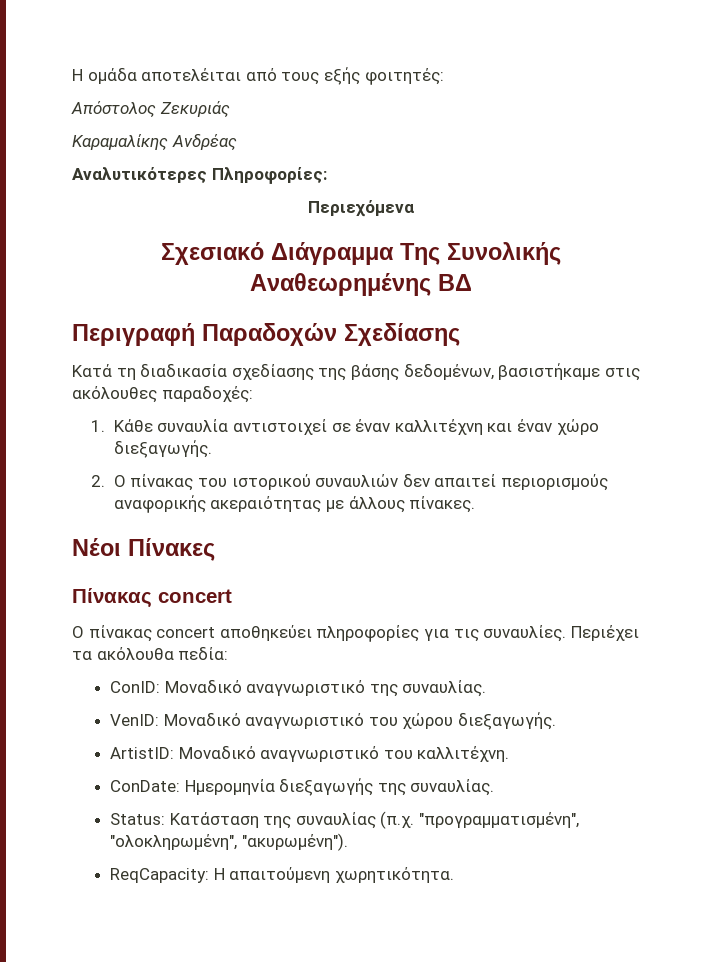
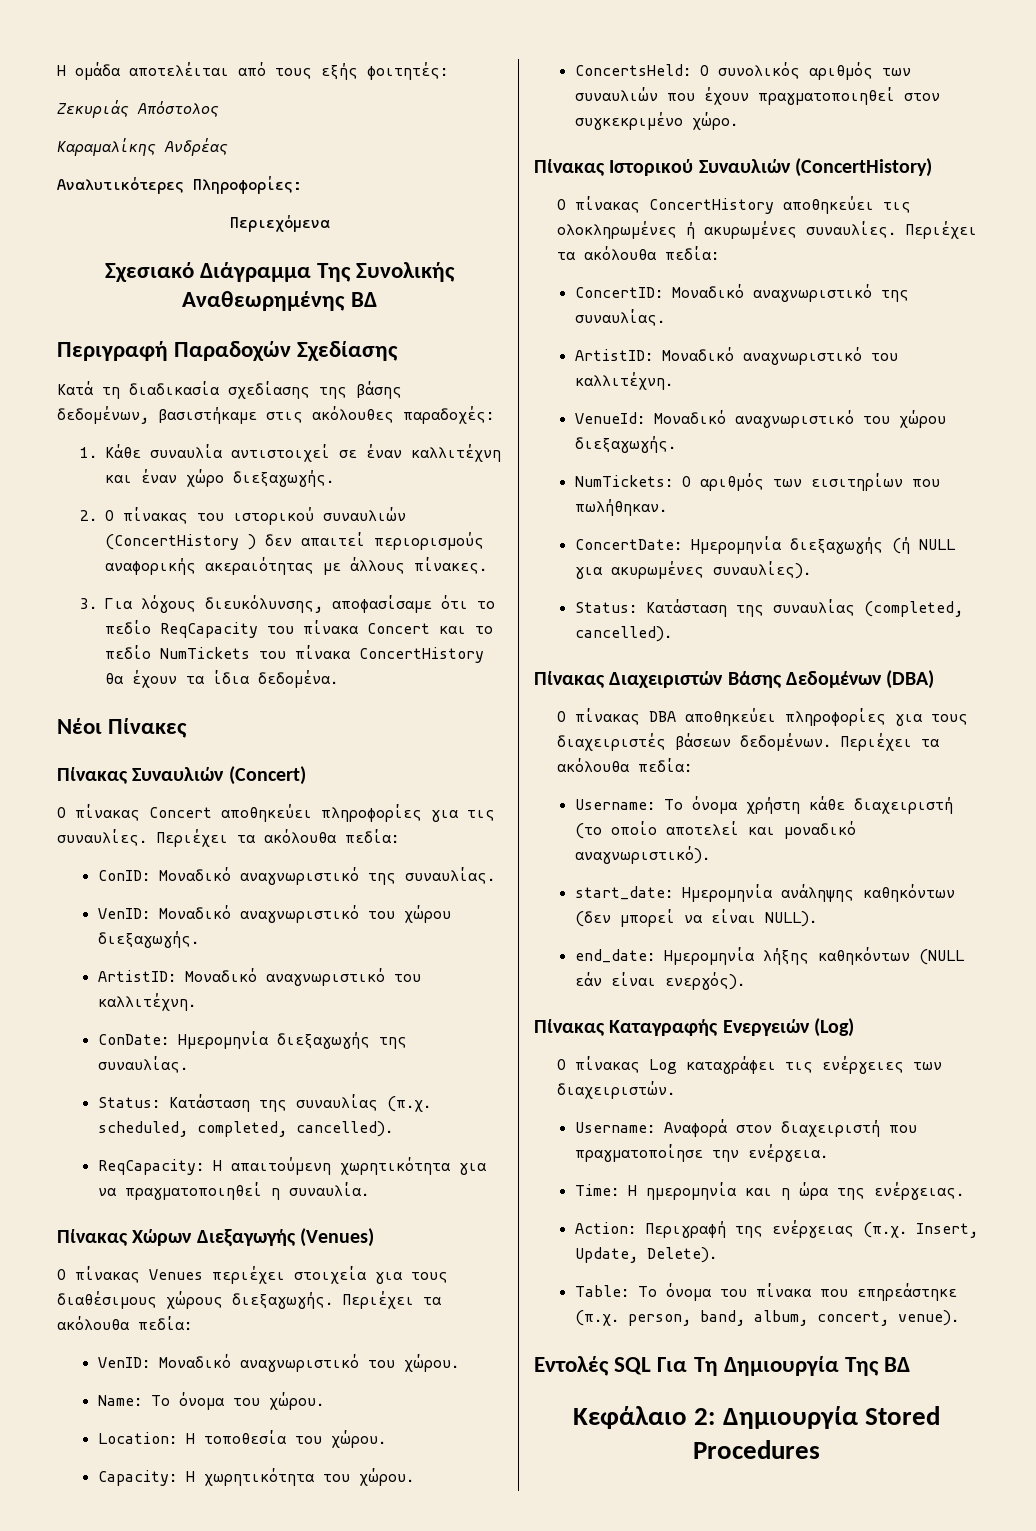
(444, 76) none -> [57,100,129,118] Ζεκυριάς
[159,101,230,118] Ζεκυριάς -> (219, 109) none
(399, 480) none -> [105,534,257,550] (ConcertHistory )
(476, 504) none -> [80,595,496,613] [105,620,494,638] [105,645,485,663] [105,670,339,689] // 3. Για λόγους διευκόλυνσης, αποφασίσαμε ότι το πεδίο ReqCapacity του πίνακα Concert και το πεδίο NumTickets του πίνακα ConcertHistory θα έχουν τα ίδια δεδομένα.
[158,589,232,603] [72,625,216,642] concert // Ο πίνακας concert -> [132,766,306,785] [57,804,212,821] Συναυλιών (Concert) // Ο πίνακας Concert
[418,812,579,828] [110,833,348,851] "προγραμματισμένη", "ολοκληρωμένη", "ακυρωμένη"). -> [97,1121,393,1137] scheduled, completed, cancelled).
[334,867,454,883] χωρητικότητα. -> [339,1157,487,1176] [97,1182,369,1200] [57,1228,374,1247] [57,1266,448,1285] [57,1291,442,1310] [57,1316,192,1330] [97,1354,459,1373] [97,1392,324,1411] [97,1430,386,1449] [97,1468,414,1487] [574,62,911,80] [574,87,940,106] [574,112,738,131] [534,158,932,177] [557,196,912,214] [557,221,978,240] [557,246,720,260] [574,284,909,302] [574,309,665,326] [574,347,898,365] [574,372,673,391] [574,410,946,429] [574,436,676,453] [574,473,940,491] [574,499,667,516] [574,536,956,554] [574,561,811,579] [574,599,963,617] [574,626,672,642] [534,670,935,689] [557,708,969,726] [557,733,941,752] [557,758,693,772] [574,796,953,815] [574,821,856,839] [574,846,710,864] [574,884,955,902] [574,909,817,927] [574,947,965,965] [574,972,745,990] [534,1018,854,1037] [557,1056,943,1074] [557,1081,676,1100] [574,1119,917,1138] [574,1144,828,1162] [574,1182,964,1200] [574,1220,978,1239] [574,1247,717,1263] [574,1283,957,1301] [574,1310,959,1327] [534,1356,911,1376] [573,1406,940,1429] [693,1440,820,1459] χωρητικότητα για να πραγματοποιηθεί η συναυλία. // Πίνακας Χώρων Διεξαγωγής (Venues) // Ο πίνακας Venues περιέχει στοιχεία για τους διαθέσιμους χώρους διεξαγωγής. Περιέχει τα ακόλουθα πεδία: // VenID: Μοναδικό αναγνωριστικό του χώρου. // Name: Το όνομα του χώρου. // Location: Η τοποθεσία του χώρου. // Capacity: Η χωρητικότητα του χώρου. // ConcertsHeld: Ο συνολικός αριθμός των συναυλιών που έχουν πραγματοποιηθεί στον συγκεκριμένο χώρο. // Πίνακας Ιστορικού Συναυλιών (ConcertHistory) // Ο πίνακας ConcertHistory αποθηκεύει τις ολοκληρωμένες ή ακυρωμένες συναυλίες. Περιέχει τα ακόλουθα πεδία: // ConcertID: Μοναδικό αναγνωριστικό της συναυλίας. // ArtistID: Μοναδικό αναγνωριστικό του καλλιτέχνη. // VenueId: Μοναδικό αναγνωριστικό του χώρου διεξαγωγής. // NumTickets: Ο αριθμός των εισιτηρίων που πωλήθηκαν. // ConcertDate: Ημερομηνία διεξαγωγής (ή NULL για ακυρωμένες συναυλίες). // Status: Κατάσταση της συναυλίας (completed, cancelled). // Πίνακας Διαχειριστών Βάσης Δεδομένων (DBA) // Ο πίνακας DBA αποθηκεύει πληροφορίες για τους διαχειριστές βάσεων δεδομένων. Περιέχει τα ακόλουθα πεδία: // Username: Το όνομα χρήστη κάθε διαχειριστή (το οποίο αποτελεί και μοναδικό αναγνωριστικό). // start_date: Ημερομηνία ανάληψης καθηκόντων (δεν μπορεί να είναι NULL). // end_date: Ημερομηνία λήξης καθηκόντων (NULL εάν είναι ενεργός). // Πίνακας Καταγραφής Ενεργειών (Log) // Ο πίνακας Log καταγράφει τις ενέργειες των διαχειριστών. // Username: Αναφορά στον διαχειριστή που πραγματοποίησε την ενέργεια. // Time: Η ημερομηνία και η ώρα της ενέργειας. // Αction: Περιγραφή της ενέργειας (π.χ. Insert, Update, Delete). // Table: Το όνομα του πίνακα που επηρεάστηκε (π.χ. person, band, album, concert, venue). // Εντολές SQL Για Τη Δημιουργία Της ΒΔ // Κεφάλαιο 2: Δημιουργία Stored Procedures

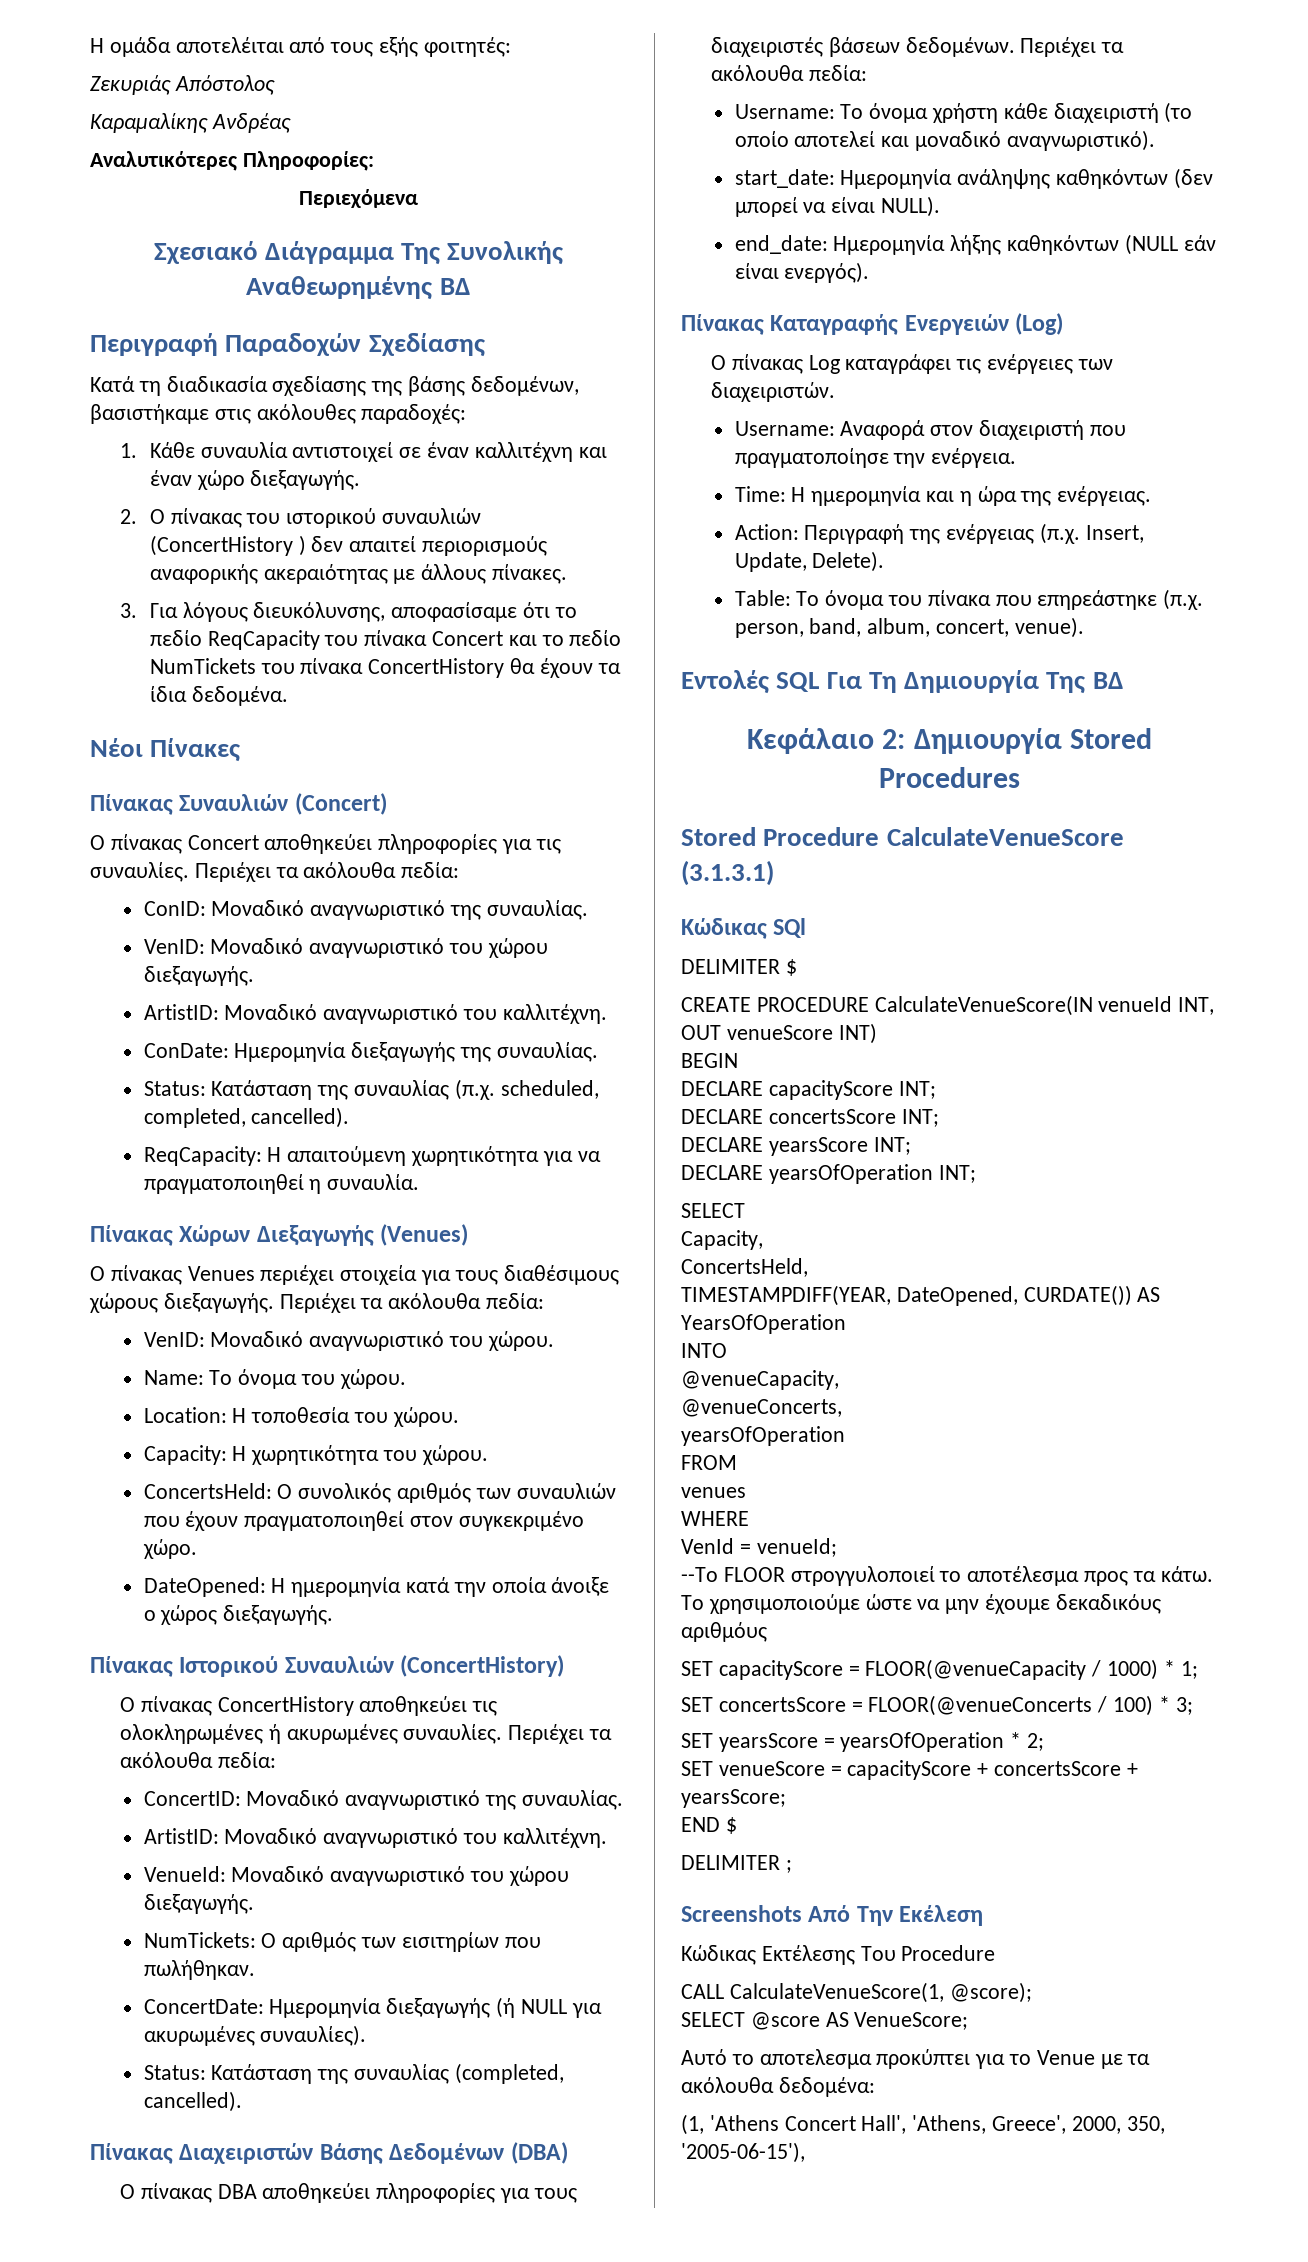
(738, 121) none -> [143,1577,610,1597] [143,1605,334,1625] // DateOpened: Η ημερομηνία κατά την οποία άνοιξε ο χώρος διεξαγωγής.
(820, 1449) none -> [681,827,1124,846] [681,860,774,886] [681,918,807,939] [681,959,797,976] [681,995,1215,1016] [681,1023,877,1044] [681,1053,738,1068] [681,1080,936,1100] [681,1109,939,1127] [681,1137,911,1156] [681,1164,976,1184] [681,1203,745,1218] [681,1230,763,1250] [681,1258,808,1277] [681,1285,1161,1306] [681,1314,846,1334] [681,1343,727,1358] [681,1370,839,1390] [681,1399,842,1417] [681,1426,845,1446] [681,1455,737,1470] [681,1487,746,1498] [681,1511,749,1526] [681,1538,837,1557] [681,1566,1213,1586] [681,1594,1161,1614] [681,1622,767,1642] [681,1659,1198,1680] [681,1695,1193,1716] [681,1732,1045,1752] [681,1760,1138,1780] [681,1789,786,1808] [681,1817,737,1834] [681,1855,792,1873] [681,1905,984,1926] [681,1945,996,1965] [681,1982,1032,2003] [681,2012,969,2030] [681,2049,1151,2069] [681,2077,875,2097] [681,2114,1165,2135] [681,2142,805,2163] // Stored Procedure CalculateVenueScore (3.1.3.1) // Κώδικας SQl // DELIMITER $ // CREATE PROCEDURE CalculateVenueScore(IN venueId INT, OUT venueScore INT) // BEGIN // DECLARE capacityScore INT; // DECLARE concertsScore INT; // DECLARE yearsScore INT; // DECLARE yearsOfOperation INT; // SELECT // Capacity, // ConcertsHeld, // TIMESTAMPDIFF(YEAR, DateOpened, CURDATE()) AS YearsOfOperation // INTO // @venueCapacity, // @venueConcerts, // yearsOfOperation // FROM // venues // WHERE // VenId = venueId; // --Το FLOOR στρογγυλοποιεί το αποτέλεσμα προς τα κάτω. Το χρησιμοποιούμε ώστε να μην έχουμε δεκαδικόυς αριθμόυς // SET capacityScore = FLOOR(@venueCapacity / 1000) * 1; // SET concertsScore = FLOOR(@venueConcerts / 100) * 3; // SET yearsScore = yearsOfOperation * 2; // SET venueScore = capacityScore + concertsScore + yearsScore; // END $ // DELIMITER ; // Screenshots Από Την Εκέλεση // Κώδικας Εκτέλεσης Του Procedure // CALL CalculateVenueScore(1, @score); // SELECT @score AS VenueScore; // Αυτό το αποτελεσμα προκύπτει για το Venue με τα ακόλουθα δεδομένα: // (1, 'Athens Concert Hall', 'Athens, Greece', 2000, 350, '2005-06-15'),

